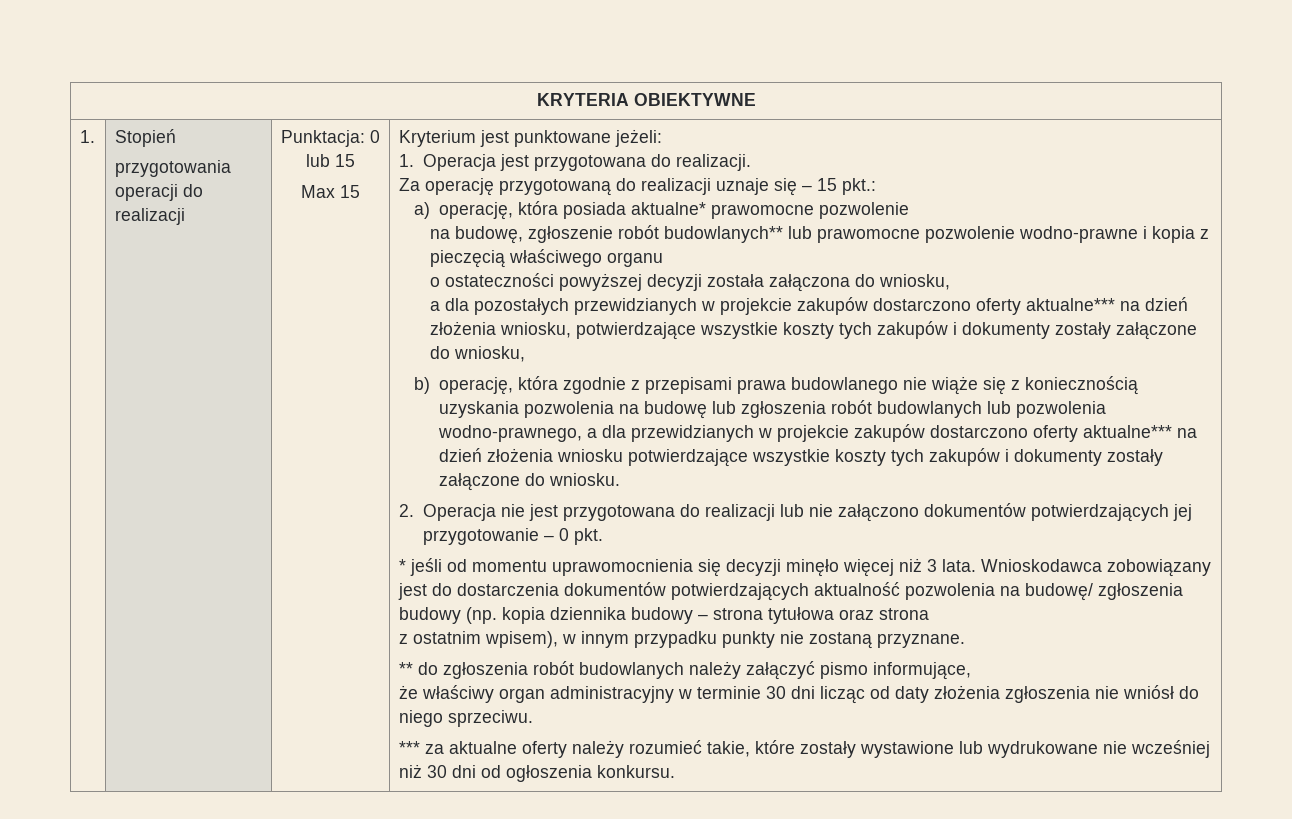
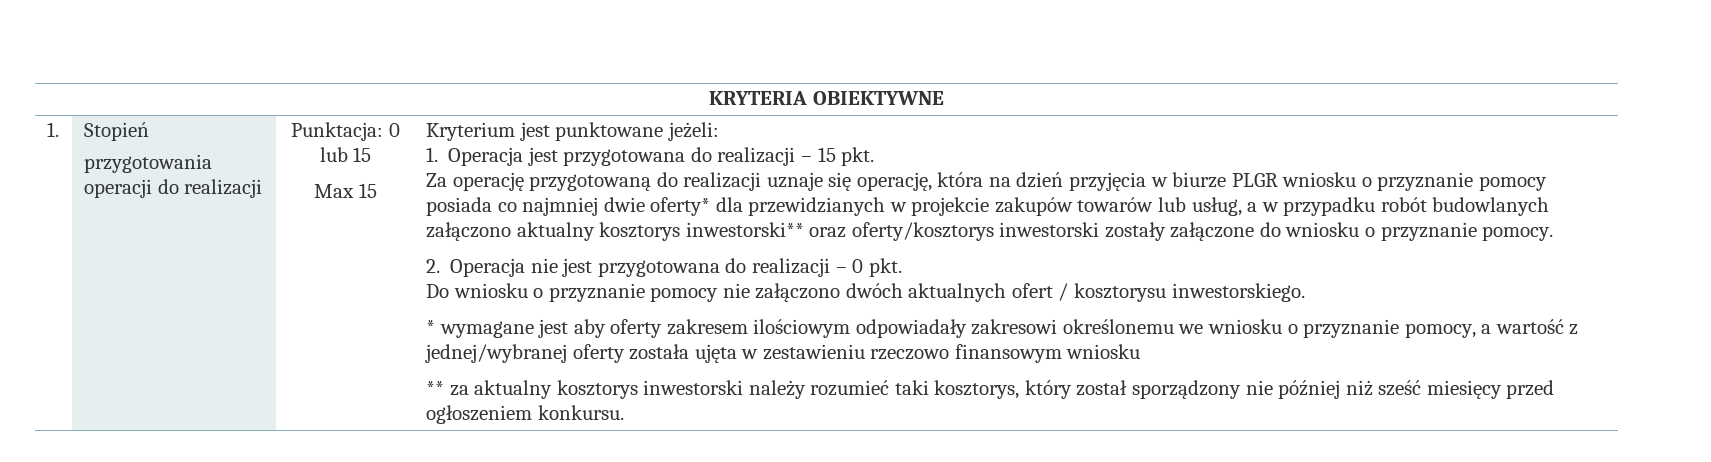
[675,154,751,171] realizacji. -> [717,147,875,166] realizacji – 15 pkt.
[801,178,876,195] [414,201,909,220] [429,225,1209,244] [429,249,663,268] [429,273,950,292] [429,297,1188,315] [429,321,1197,340] [429,346,525,362] [414,376,1138,395] [438,400,1106,419] [437,425,597,442] – 15 pkt.: // a) operację, która posiada aktualne* prawomocne pozwolenie // na budowę, zgłoszenie robót budowlanych** lub prawomocne pozwolenie wodno-prawne i kopia z pieczęcią właściwego organu // o ostateczności powyższej decyzji została załączona do wniosku, // a dla pozostałych przewidzianych w projekcie zakupów dostarczono oferty aktualne*** na dzień złożenia wniosku, potwierdzające wszystkie koszty tych zakupów i dokumenty zostały załączone do wniosku, // b) operację, która zgodnie z przepisami prawa budowlanego nie wiąże się z koniecznością uzyskania pozwolenia na budowę lub zgłoszenia robót budowlanych lub pozwolenia wodno-prawnego, a -> [856,172,1547,191] [426,197,711,216] operację, która na dzień przyjęcia w biurze PLGR wniosku o przyznanie pomocy posiada co najmniej dwie oferty*
[929,425,1197,442] [438,448,1163,467] [438,473,620,491] dostarczono oferty aktualne*** na dzień złożenia wniosku potwierdzające wszystkie koszty tych zakupów i dokumenty zostały załączone do wniosku. -> [1077,197,1550,216] [426,222,1554,241] towarów lub usług, a w przypadku robót budowlanych załączono aktualny kosztorys inwestorski** oraz oferty/kosztorys inwestorski zostały załączone do wniosku o przyznanie pomocy.
[779,503,1192,522] [422,528,603,545] [398,558,1211,577] [397,582,1183,601] [398,607,929,624] [398,631,965,649] [398,661,971,680] [398,685,1199,704] [398,710,533,727] [398,740,1210,758] [398,764,592,782] lub nie załączono dokumentów potwierdzających jej przygotowanie – 0 pkt. // * jeśli od momentu uprawomocnienia się decyzji minęło więcej niż 3 lata. Wnioskodawca zobowiązany jest do dostarczenia dokumentów potwierdzających aktualność pozwolenia na budowę/ zgłoszenia budowy (np. kopia dziennika budowy – strona tytułowa oraz strona // z ostatnim wpisem), w innym przypadku punkty nie zostaną przyznane. // ** do zgłoszenia robót budowlanych należy załączyć pismo informujące, // że właściwy organ administracyjny w terminie 30 dni licząc od daty złożenia zgłoszenia nie wniósł do niego sprzeciwu. // *** za aktualne oferty należy rozumieć takie, które zostały wystawione lub wydrukowane nie wcześniej niż 30 dni od ogłoszenia -> [835,258,902,277] [426,283,1305,302] [426,319,1579,338] [425,344,1141,363] [426,380,1555,399] [426,405,533,424] – 0 pkt. // Do wniosku o przyznanie pomocy nie załączono dwóch aktualnych ofert / kosztorysu inwestorskiego. // * wymagane jest aby oferty zakresem ilościowym odpowiadały zakresowi określonemu we wniosku o przyznanie pomocy, a wartość z jednej/wybranej oferty została ujęta w zestawieniu rzeczowo finansowym wniosku // ** za aktualny kosztorys inwestorski należy rozumieć taki kosztorys, który został sporządzony nie później niż sześć miesięcy przed ogłoszeniem

